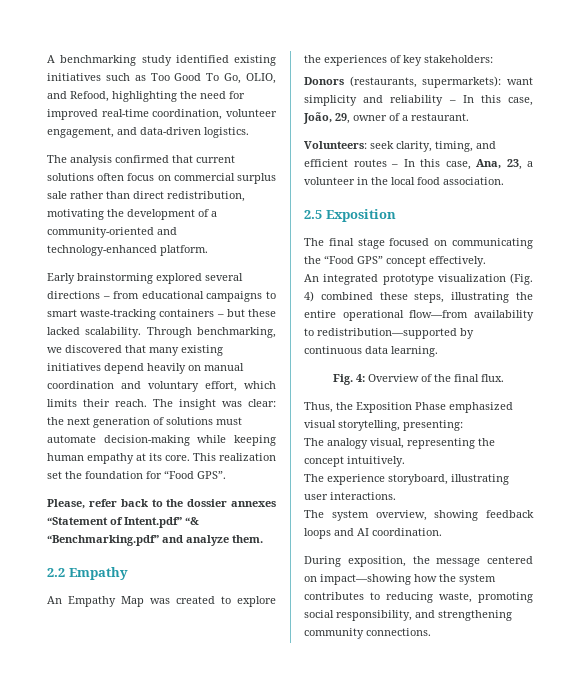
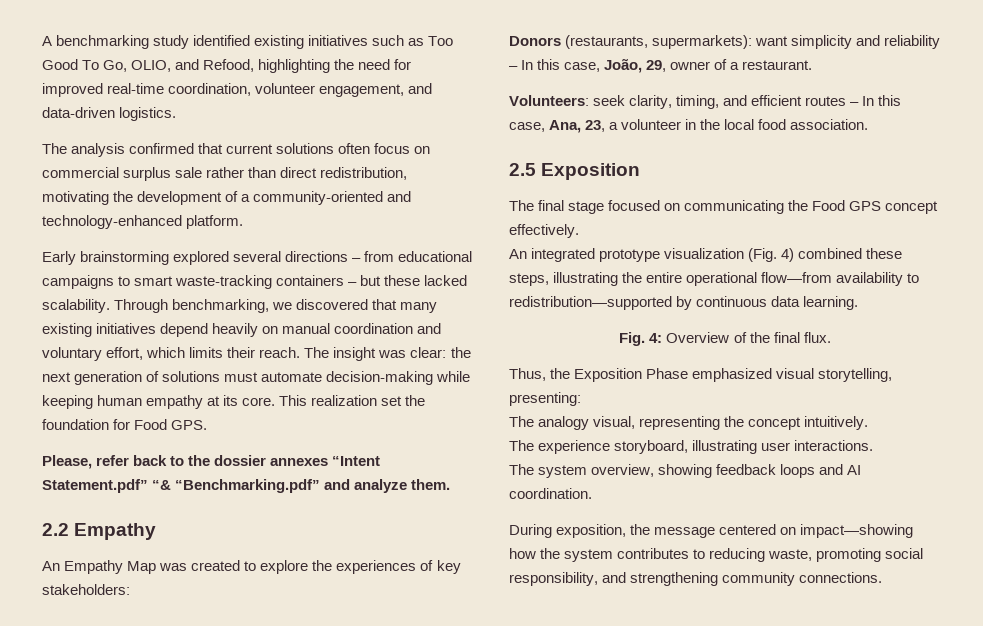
[164,470,226,479] “Food GPS”. -> [134,419,208,430] Food GPS.
[47,517,182,528] “Statement of Intent.pdf” -> [332,456,381,466] [42,479,148,493] “Intent Statement.pdf”
[324,255,383,264] “Food GPS” -> [812,200,882,211] Food GPS

